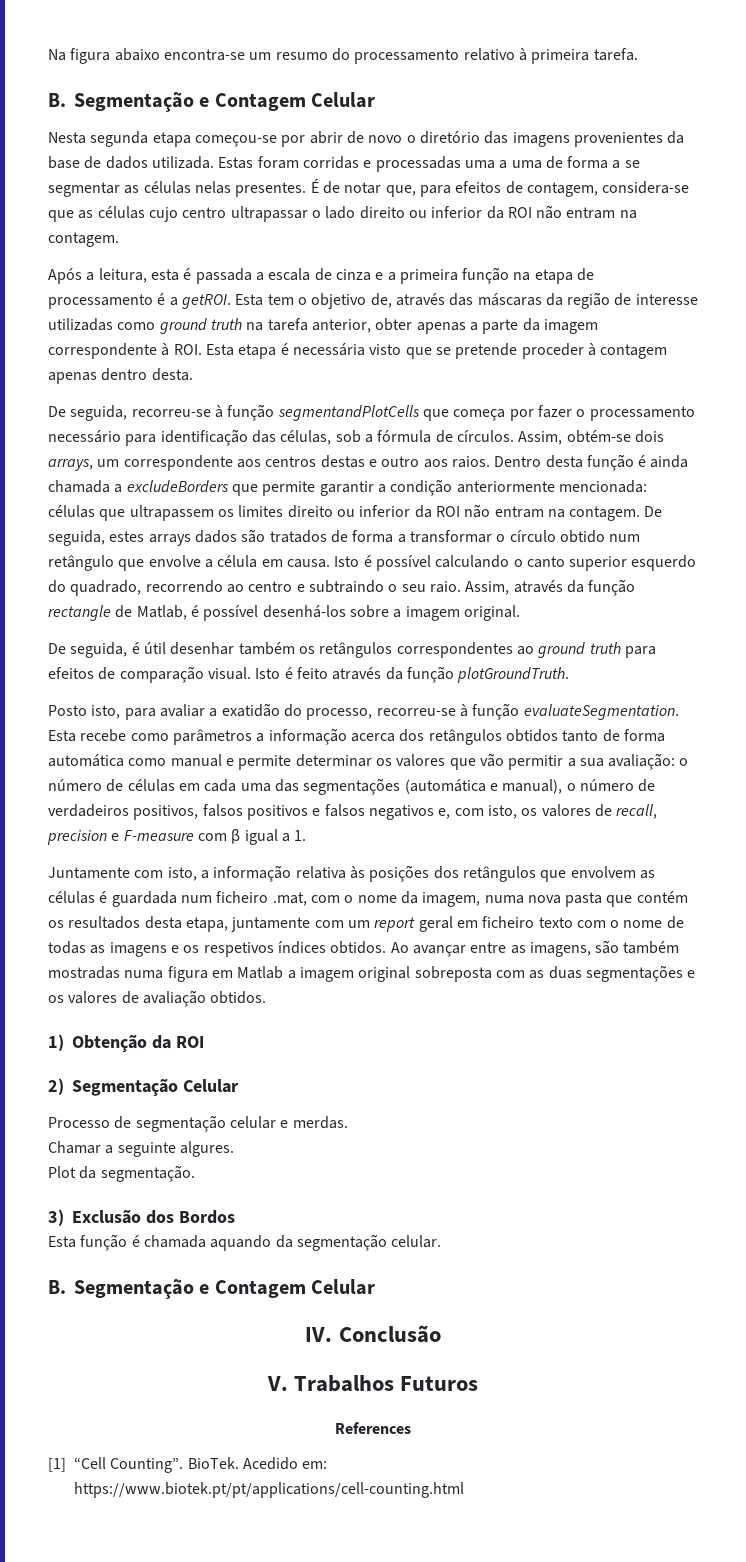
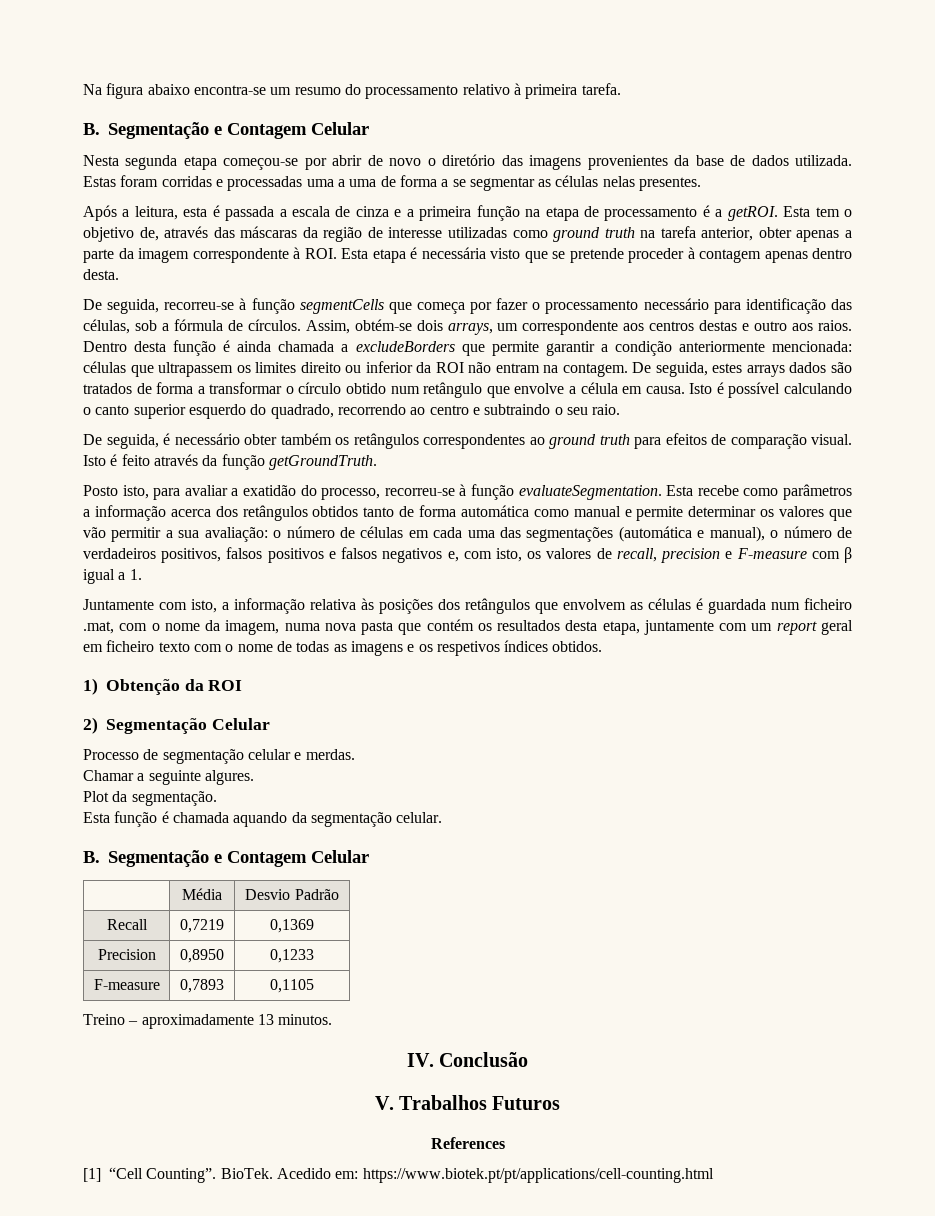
[310,179,690,197] [48,205,637,222] [48,232,119,247] É de notar que, para efeitos de contagem, considera-se que as células cujo centro ultrapassar o lado direito ou inferior da ROI não entram na contagem. -> (702, 184) none
[277,405,420,421] segmentandPlotCells -> [299,299,384,314] segmentCells
[465,579,636,596] [48,605,520,621] Assim, através da função rectangle de Matlab, é possível desenhá-los sobre a imagem original. -> (621, 409) none
[143,642,235,655] útil desenhar -> [174,433,277,445] necessário obter
[457,667,570,683] plotGroundTruth. -> [268,455,377,470] getGroundTruth.
[390,940,680,957] [48,965,696,982] [48,990,267,1007] Ao avançar entre as imagens, são também mostradas numa figura em Matlab a imagem original sobreposta com as duas segmentações e os valores de avaliação obtidos. -> (603, 646) none
[48,1209,235,1226] // 3) Exclusão dos Bordos -> (217, 798) none
(376, 1287) none -> [182,888,222,900] [245,889,339,900] [106,919,148,930] [180,919,224,933] [270,919,314,933] [97,949,156,960] [180,949,224,963] [270,949,314,963] [93,979,160,990] [180,979,224,993] [270,979,314,993] [83,1014,333,1029] // | Média | Desvio Padrão // Recall | 0,7219 | 0,1369 // Precision | 0,8950 | 0,1233 // F-measure | 0,7893 | 0,1105 // Treino – aproximadamente 13 minutos.

